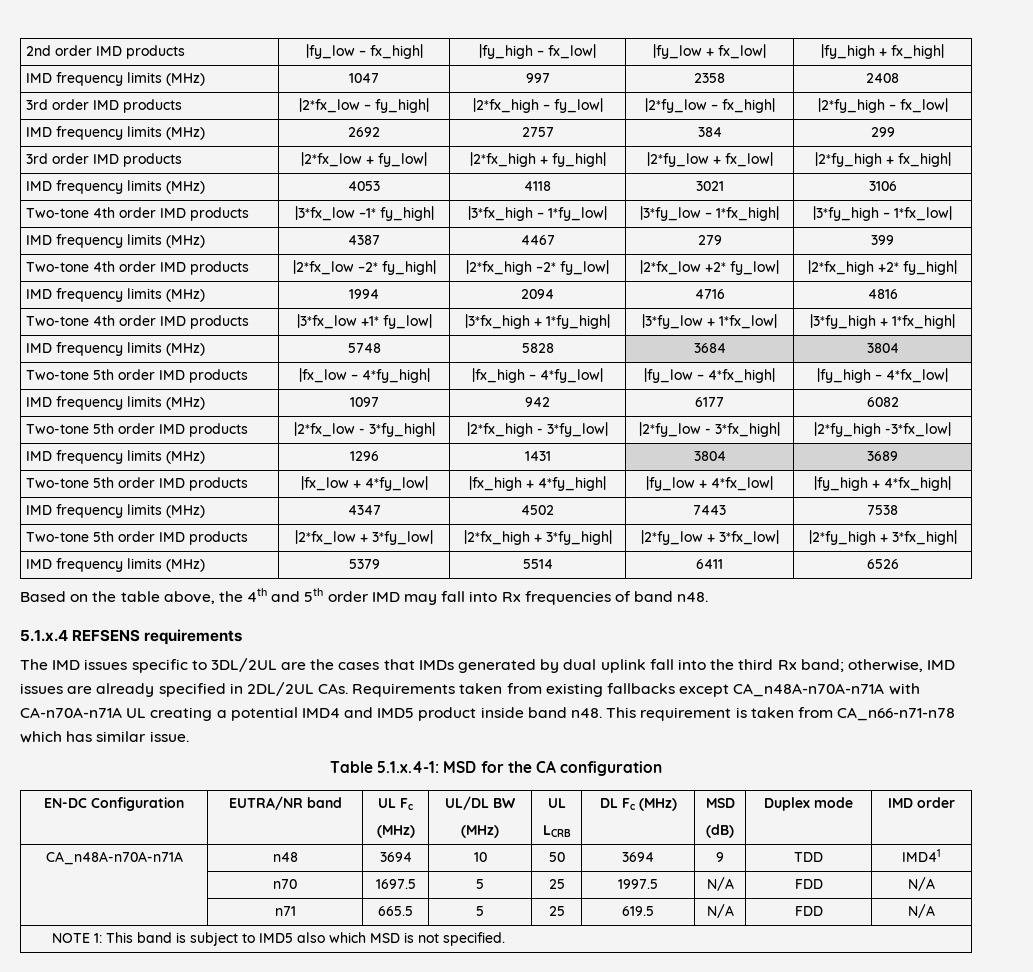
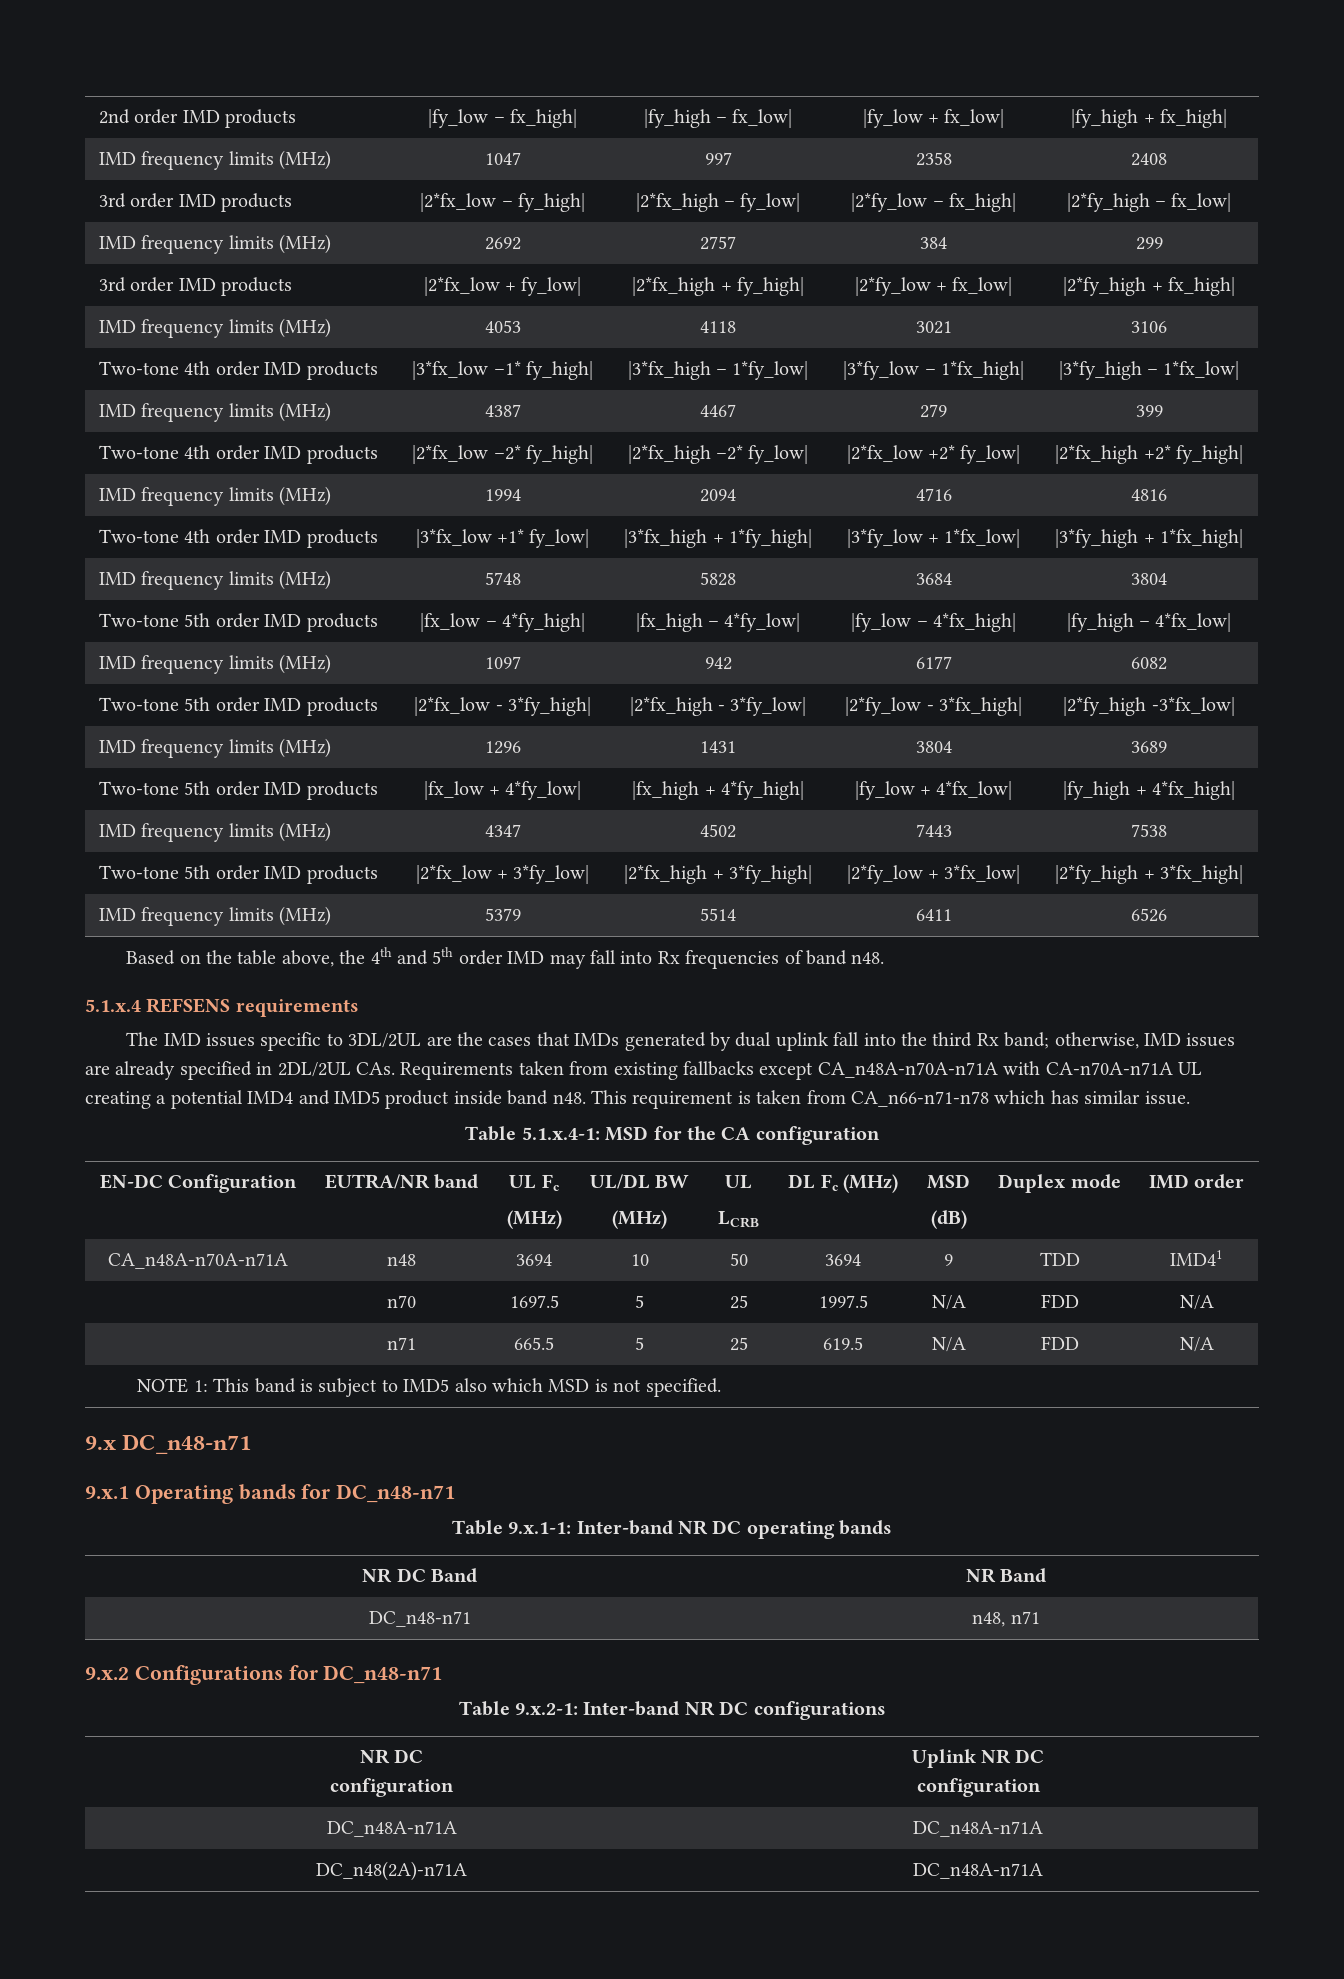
(505, 939) none -> [85,1434,252,1454] [85,1484,456,1504] [451,1520,893,1539] [362,1568,477,1583] [965,1568,1047,1583] [368,1611,471,1627] [972,1611,1040,1627] [85,1665,443,1685] [458,1701,886,1720] [359,1749,424,1764] [330,1778,454,1797] [911,1749,1045,1768] [916,1778,1041,1797] [326,1821,457,1837] [913,1821,1043,1837] [316,1861,467,1881] [913,1863,1043,1879] // 9.x DC_n48-n71 // 9.x.1 Operating bands for DC_n48-n71 // Table 9.x.1-1: Inter-band NR DC operating bands // NR DC Band | NR Band // DC_n48-n71 | n48, n71 // 9.x.2 Configurations for DC_n48-n71 // Table 9.x.2-1: Inter-band NR DC configurations // NR DC // configuration | Uplink NR DC // configuration // DC_n48A-n71A | DC_n48A-n71A // DC_n48(2A)-n71A | DC_n48A-n71A

